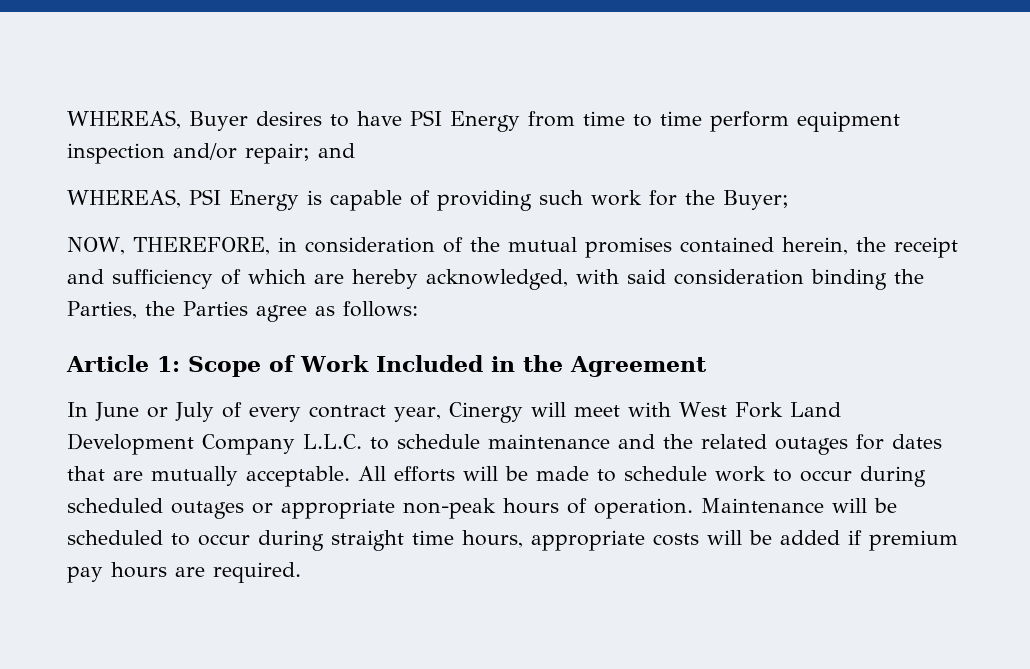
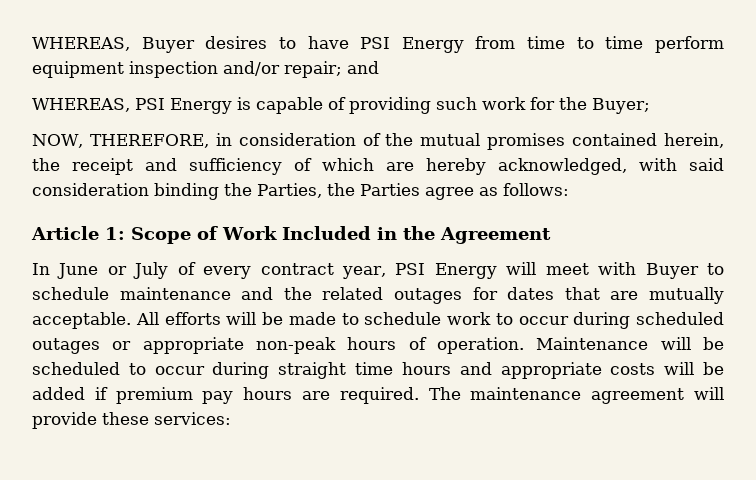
[448,402,523,423] Cinergy -> [395,263,497,279] PSI Energy
[678,402,841,418] [67,433,362,455] West Fork Land Development Company L.L.C. -> [645,263,699,279] Buyer
[462,530,523,548] hours, -> [401,362,492,375] hours and
(301, 572) none -> [428,387,724,404] [32,412,231,429] The maintenance agreement will provide these services:

